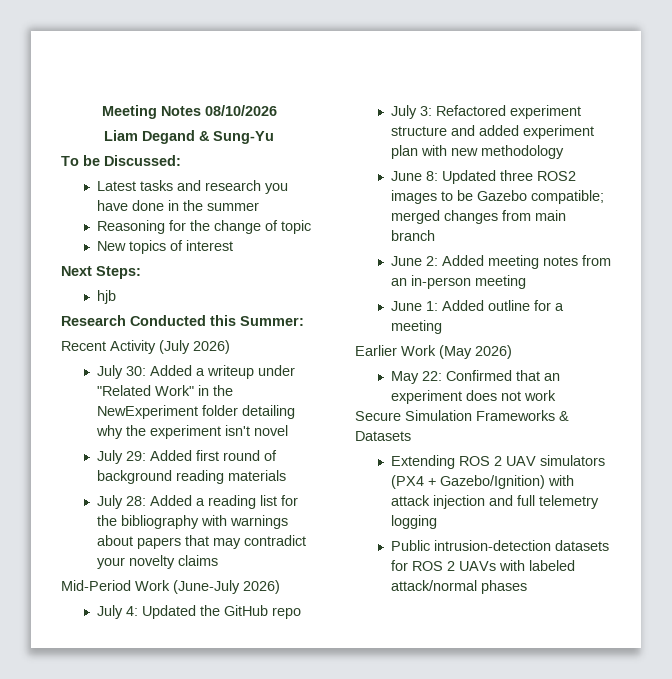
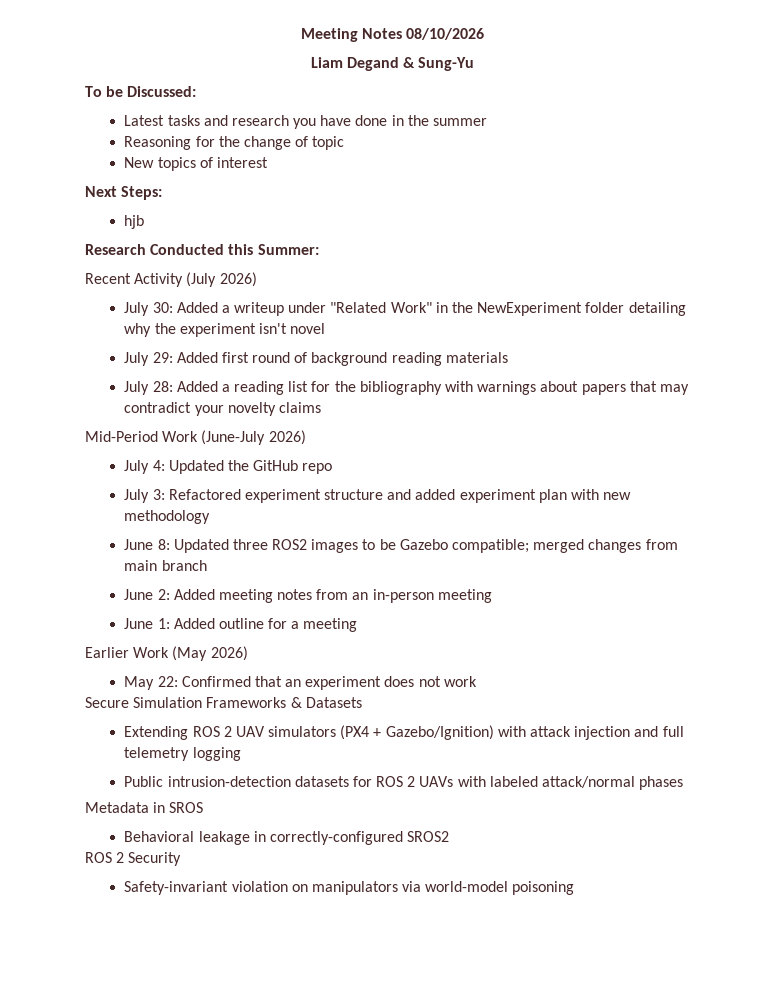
(527, 587) none -> [85,802,204,813] [124,831,450,845] [85,852,182,866] [124,881,575,895] // Metadata in SROS // Behavioral leakage in correctly-configured SROS2 // ROS 2 Security // Safety-invariant violation on manipulators via world-model poisoning

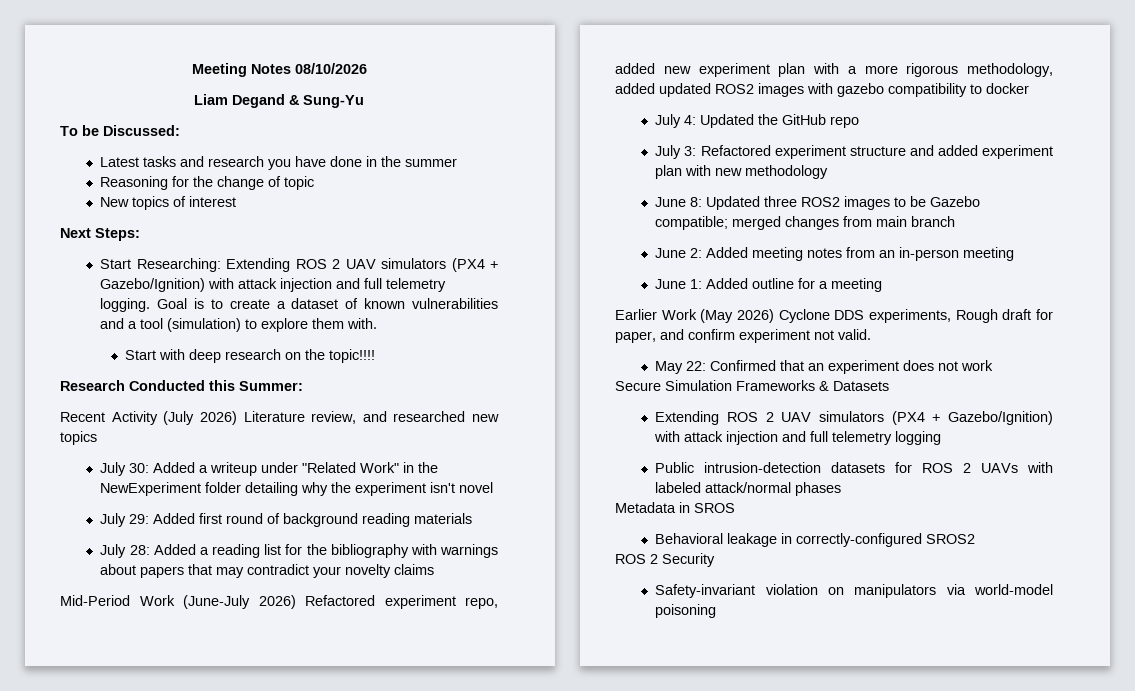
[124,215,145,229] hjb -> [100,258,499,272] [100,278,447,292] [100,298,498,312] [100,318,378,332] [124,349,375,363] Start Researching: Extending ROS 2 UAV simulators (PX4 + Gazebo/Ignition) with attack injection and full telemetry logging. Goal is to create a dataset of known vulnerabilities and a tool (simulation) to explore them with. // Start with deep research on the topic!!!!
(257, 279) none -> [243,411,499,424] [60,431,97,445] Literature review, and researched new topics
(306, 437) none -> [305,595,498,609] [615,63,1053,77] [615,83,1029,97] Refactored experiment repo, added new experiment plan with a more rigorous methodology, added updated ROS2 images with gazebo compatibility to docker
(248, 653) none -> [778,309,1053,323] [615,329,871,343] Cyclone DDS experiments, Rough draft for paper, and confirm experiment not valid.

